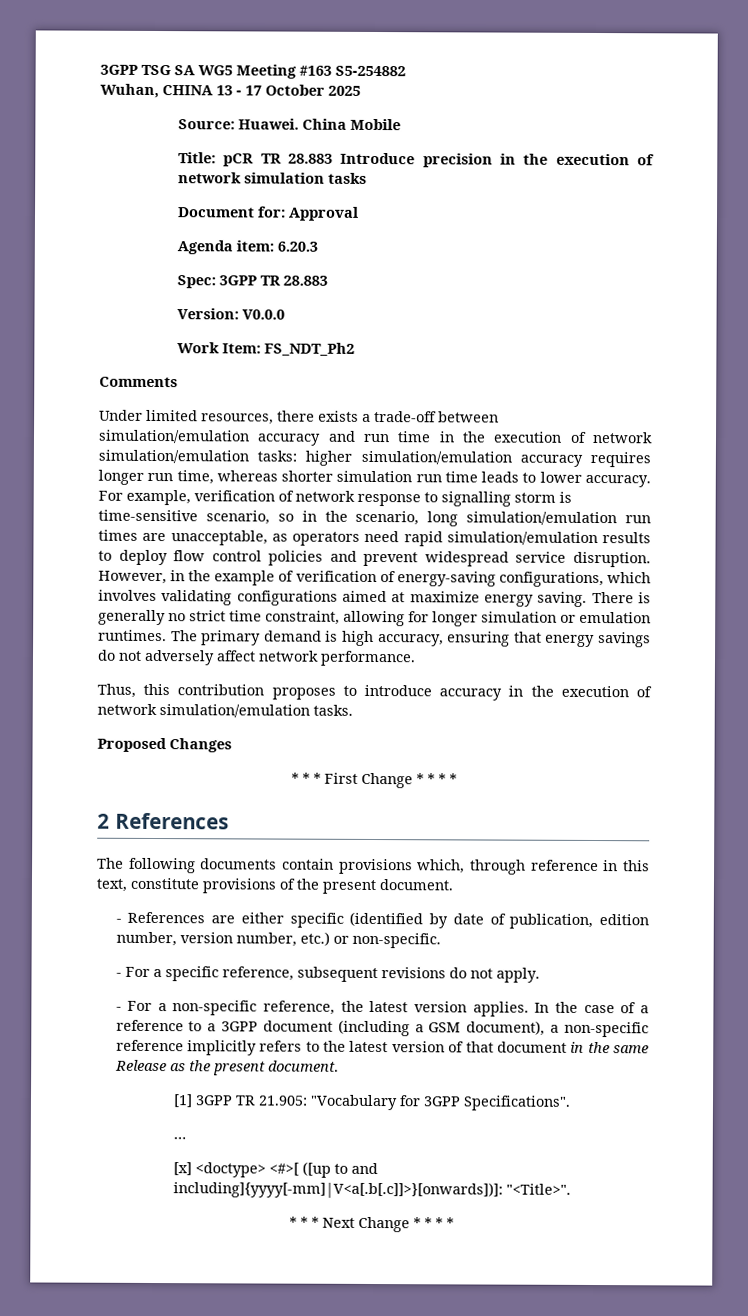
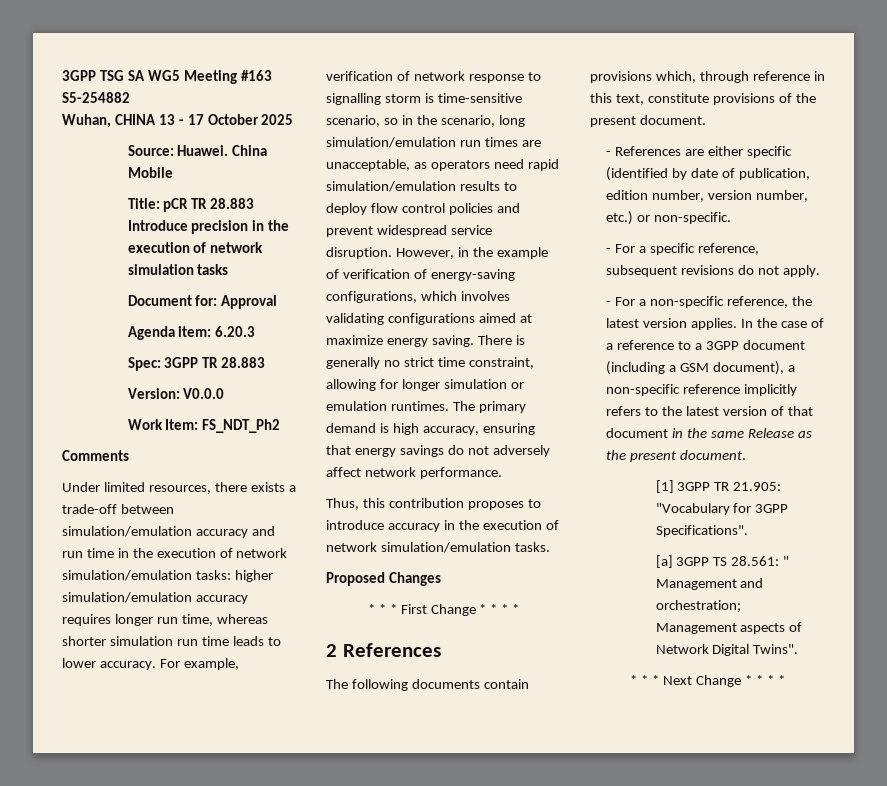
[173,1137,187,1140] [173,1161,379,1178] [173,1181,572,1199] … // [x] <doctype> <#>[ ([up to and including]{yyyy[-mm]|V<a[.b[.c]]>}[onwards])]: "<Title>". -> [655,555,790,568] [655,578,764,590] [655,600,741,612] [655,622,803,634] [655,644,799,656] [a] 3GPP TS 28.561: " Management and orchestration; Management aspects of Network Digital Twins".

